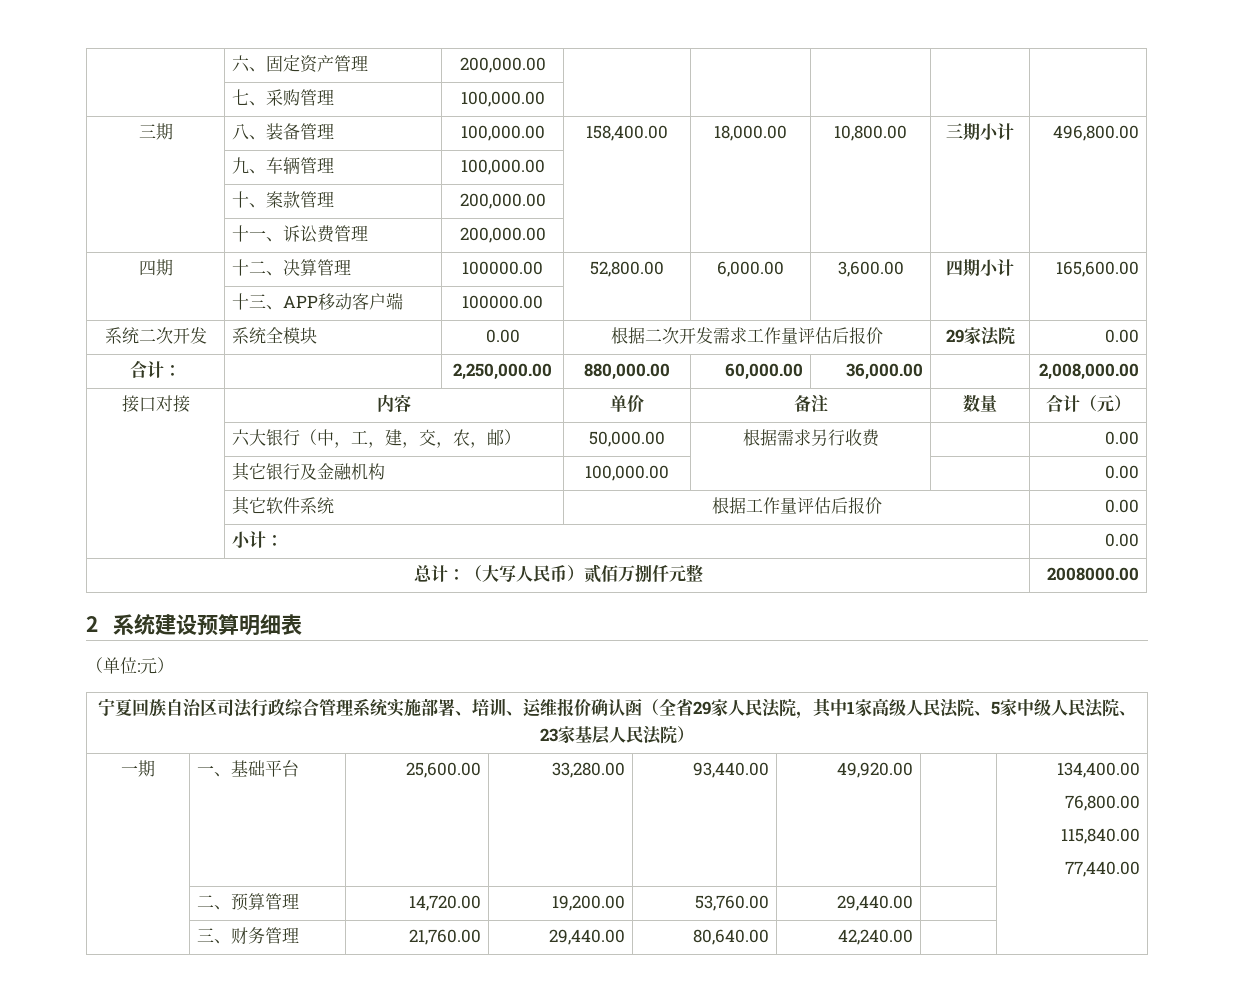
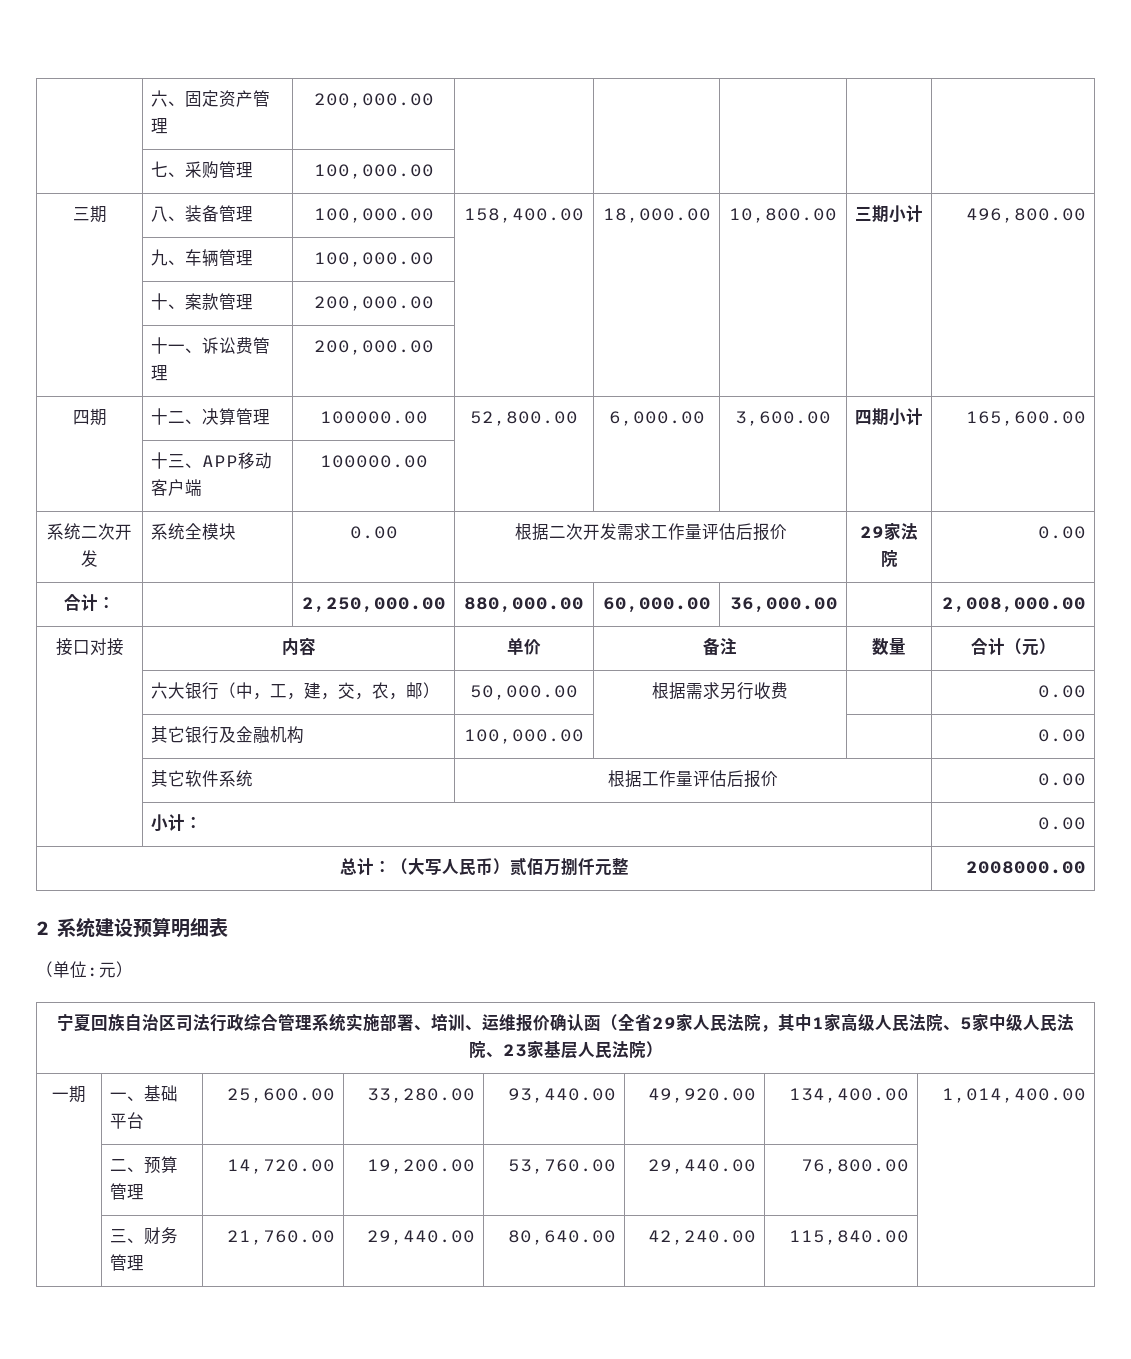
[1056,762,1140,778] [1064,795,1140,811] [1060,828,1140,844] [1064,861,1140,877] | 134,400.00 // 76,800.00 // 115,840.00 // 77,440.00 -> [789,1088,910,1103] [942,1088,1087,1103] 134,400.00 | 1,014,400.00
(913, 903) none -> [801,1159,910,1174] 76,800.00
(913, 937) none -> [789,1230,910,1245] 115,840.00

